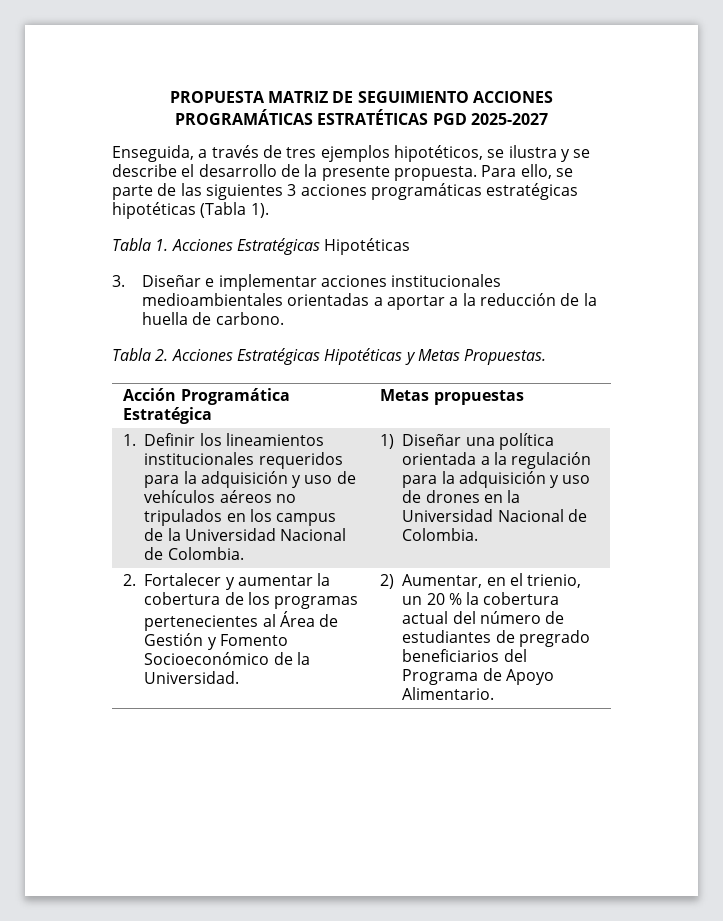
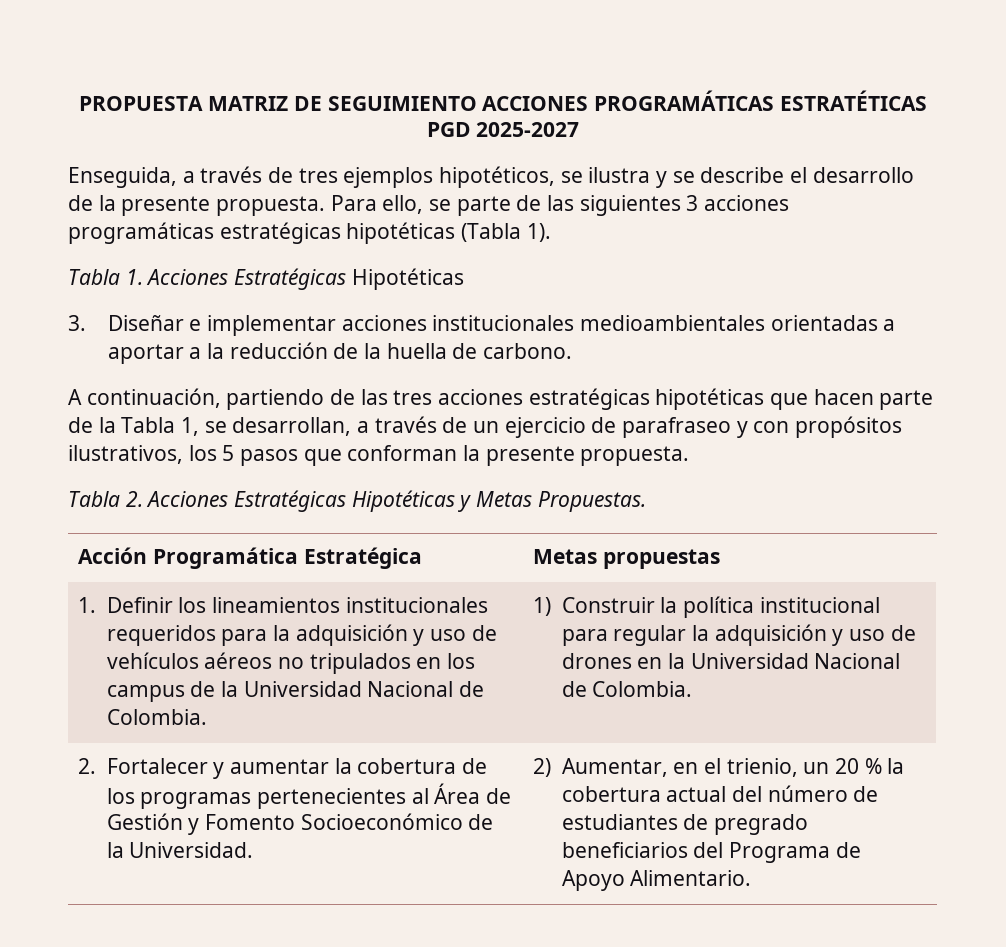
(284, 318) none -> [68,388,934,410] [68,416,903,438] [68,445,690,466] // A continuación, partiendo de las tres acciones estratégicas hipotéticas que hacen parte de la Tabla 1, se desarrollan, a través de un ejercicio de parafraseo y con propósitos ilustrativos, los 5 pasos que conforman la presente propuesta.
[402,433,554,450] [402,452,592,469] [402,475,438,488] Diseñar una política orientada a la regulación para -> [561,596,880,618] [561,625,687,646] Construir la política institucional para regular

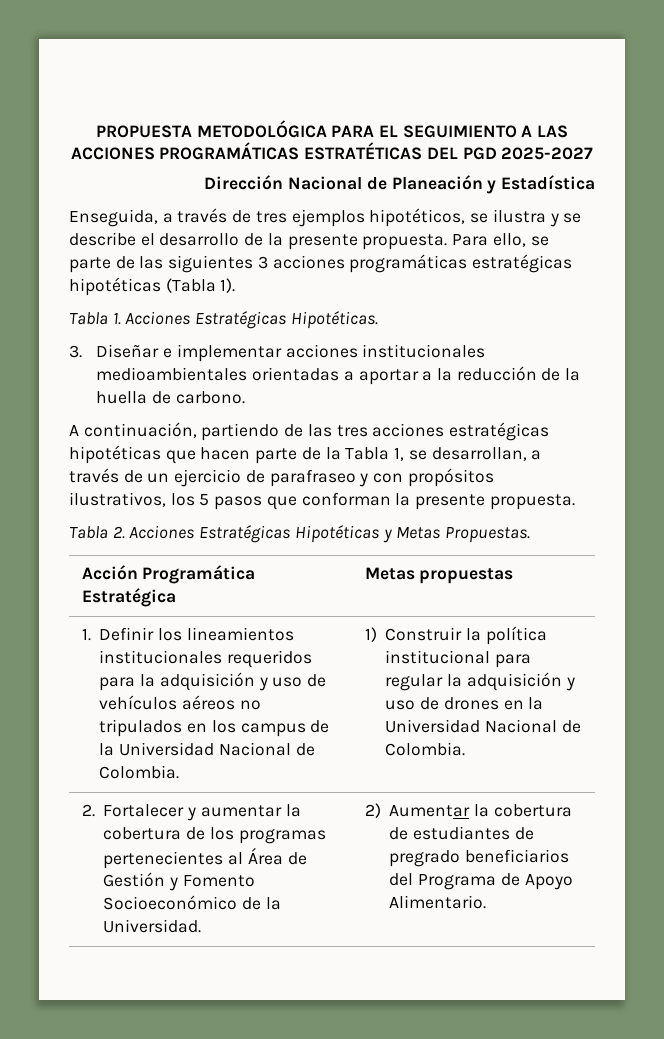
[208,96,477,111] MATRIZ DE SEGUIMIENTO -> [196,120,569,138] METODOLÓGICA PARA EL SEGUIMIENTO A LAS
(927, 100) none -> [426,147,458,159] DEL
(580, 129) none -> [204,175,596,194] // Dirección Nacional de Planeación y Estadística
[351,268,464,290] Hipotéticas -> [290,311,378,329] Hipotéticas.
[561,758,905,777] [561,785,848,802] Aumentar, en el trienio, un 20 % la cobertura actual del número -> [389,804,572,817] Aumentar la cobertura

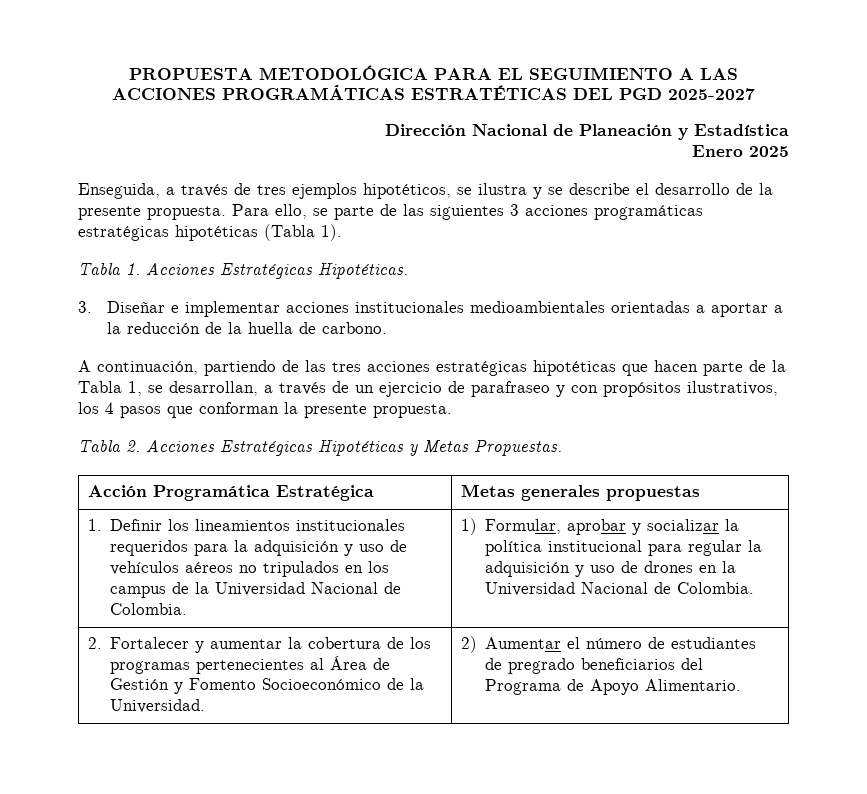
(596, 182) none -> [692,145,789,157] // Enero 2025
[199,494,210,506] 5 -> [105,402,114,414] 4
(415, 573) none -> [521,485,601,501] generales
[385,627,463,641] Construir -> [485,519,720,535] Formular, aprobar y socializar
[474,804,572,817] la cobertura -> [567,637,643,649] el número

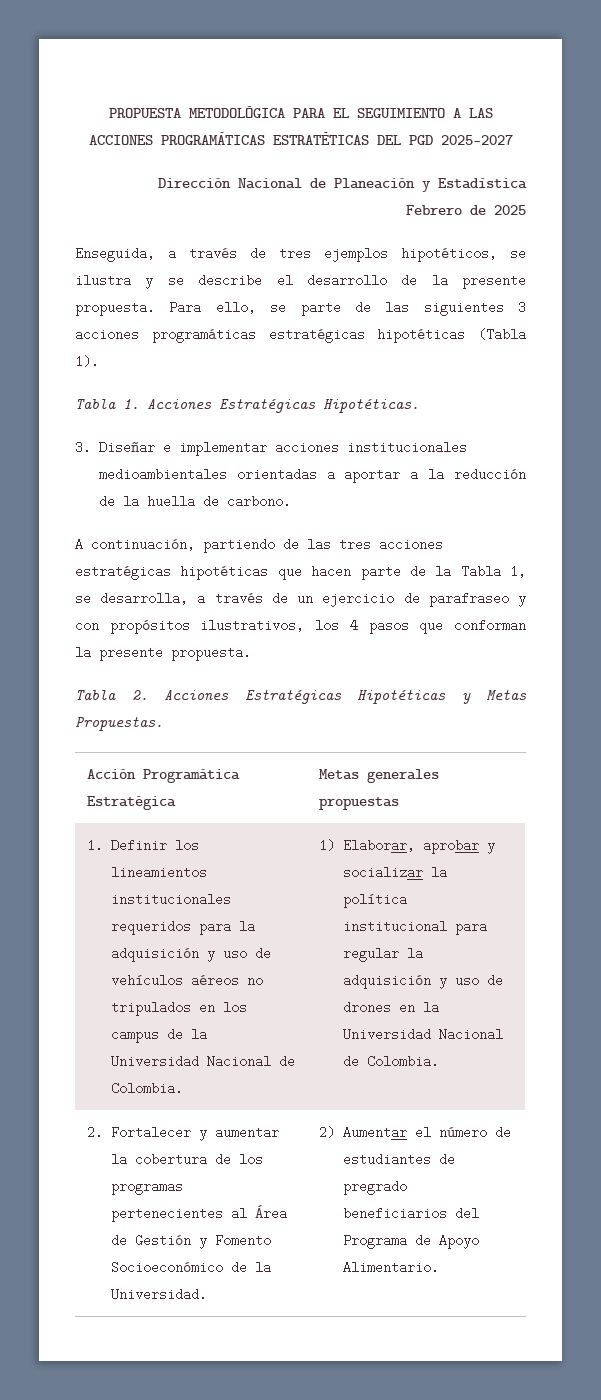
[692,145,743,157] Enero -> [406,205,486,215] Febrero de
[169,381,258,396] desarrollan, -> [100,592,189,605] desarrolla,
[485,519,562,534] Formular, -> [342,839,415,852] Elaborar,

